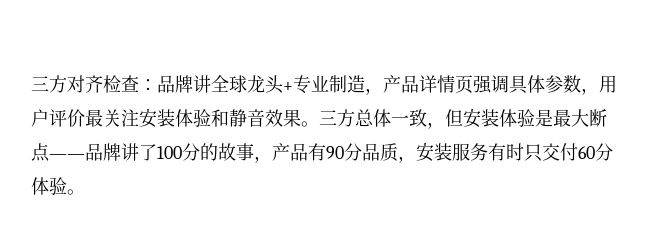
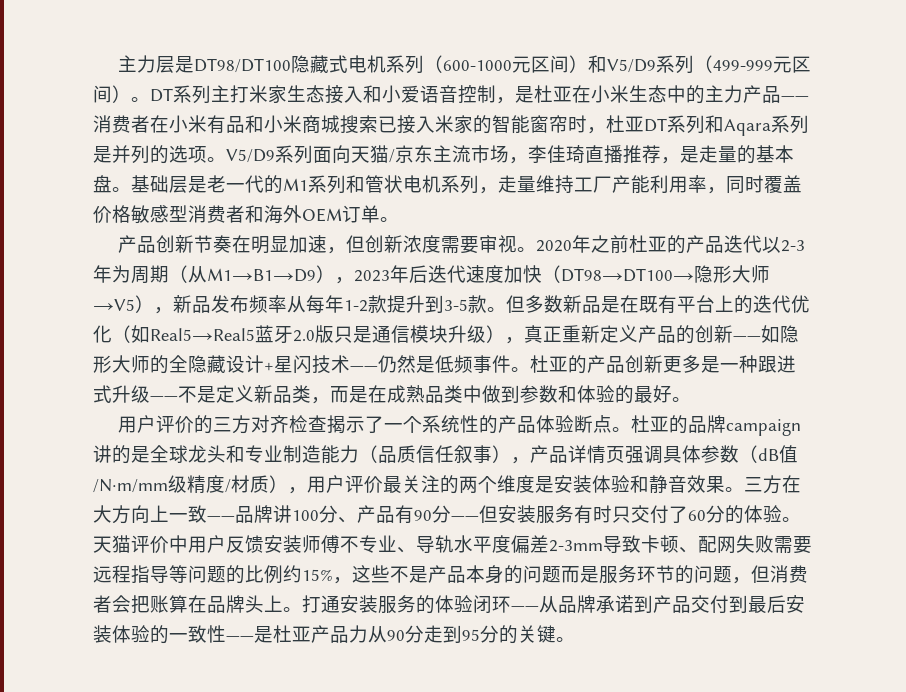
[31,75,211,93] 三方对齐检查：品牌讲 -> [118,55,812,74] [93,85,809,104] [93,115,809,136] [93,145,794,164] [93,175,802,194] [93,205,399,224] [118,235,806,254] [93,265,770,284] [93,295,810,314] [93,325,799,344] [93,355,796,374] [93,385,691,404] [118,415,802,436] [93,445,150,464] 主力层是DT98/DT100隐藏式电机系列（600-1000元区间）和V5/D9系列（499-999元区间）。DT系列主打米家生态接入和小爱语音控制，是杜亚在小米生态中的主力产品——消费者在小米有品和小米商城搜索已接入米家的智能窗帘时，杜亚DT系列和Aqara系列是并列的选项。V5/D9系列面向天猫/京东主流市场，李佳琦直播推荐，是走量的基本盘。基础层是老一代的M1系列和管状电机系列，走量维持工厂产能利用率，同时覆盖价格敏感型消费者和海外OEM订单。 // 产品创新节奏在明显加速，但创新浓度需要审视。2020年之前杜亚的产品迭代以2-3年为周期（从M1→B1→D9），2023年后迭代速度加快（DT98→DT100→隐形大师→V5），新品发布频率从每年1-2款提升到3-5款。但多数新品是在既有平台上的迭代优化（如Real5→Real5蓝牙2.0版只是通信模块升级），真正重新定义产品的创新——如隐形大师的全隐藏设计+星闪技术——仍然是低频事件。杜亚的产品创新更多是一种跟进式升级——不是定义新品类，而是在成熟品类中做到参数和体验的最好。 // 用户评价的三方对齐检查揭示了一个系统性的产品体验断点。杜亚的品牌campaign讲的是
[283,82,293,91] + -> [226,445,245,463] 和
(365, 84) none -> [321,445,511,464] 能力（品质信任叙事）
(581, 84) none -> [739,445,798,463] [93,475,288,493] （dB值/N·m/mm级精度/材质）
(139, 118) none -> [440,475,554,494] 的两个维度是
[355,108,607,129] [31,143,272,163] 总体一致，但安装体验是最大断点——品牌讲了100分的故事， -> [782,475,801,493] [93,505,357,524] 在大方向上一致——品牌讲100分、
[362,143,416,163] 品质， -> [451,505,498,523] ——但
[578,143,613,161] [31,177,67,195] 60分体验 -> [669,505,801,524] [93,535,812,554] [93,565,808,584] [93,595,805,614] [93,625,556,644] 了60分的体验。天猫评价中用户反馈安装师傅不专业、导轨水平度偏差2-3mm导致卡顿、配网失败需要远程指导等问题的比例约15%，这些不是产品本身的问题而是服务环节的问题，但消费者会把账算在品牌头上。打通安装服务的体验闭环——从品牌承诺到产品交付到最后安装体验的一致性——是杜亚产品力从90分走到95分的关键

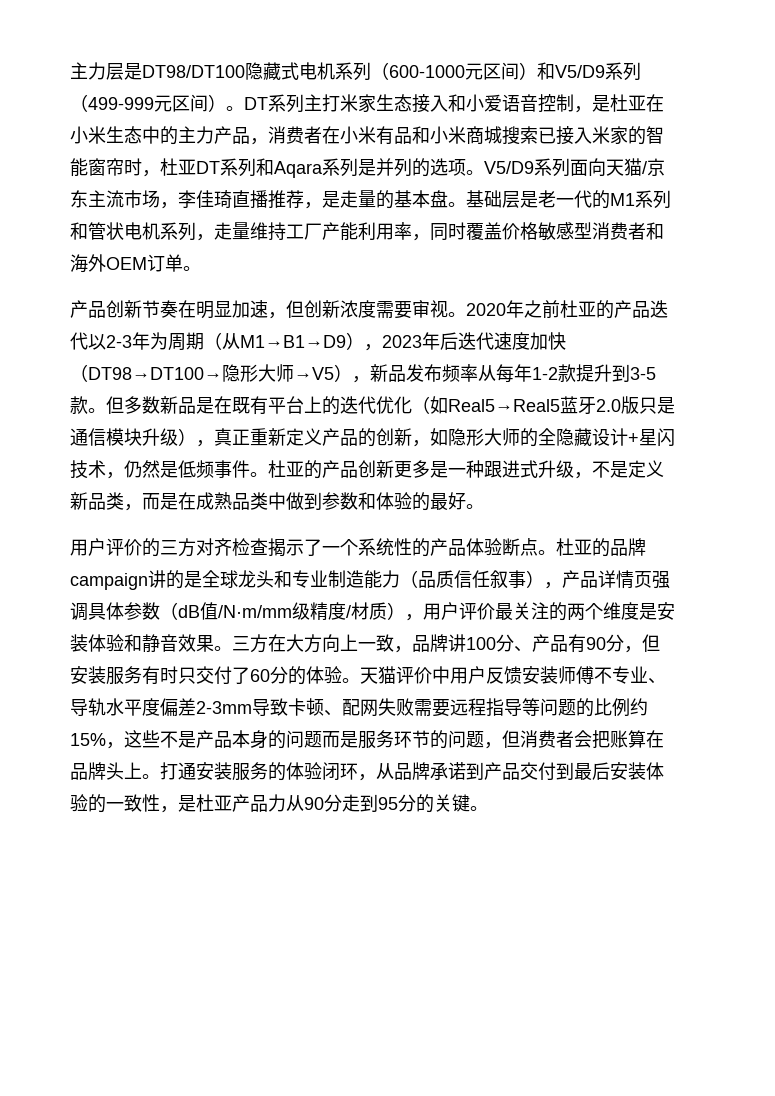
[781,96,809,101] —— -> [250,138,268,145] ，
[733,336,761,341] —— -> [412,440,430,447] ，
[350,366,378,371] —— -> [106,472,124,479] ，
[150,396,178,401] —— -> [574,472,592,479] ，
[207,516,235,521] —— -> [394,646,412,653] ，
[451,516,479,521] —— -> [624,646,642,653] ，
[511,606,539,611] —— -> [358,774,376,781] ，
[226,636,254,641] —— -> [160,806,178,813] ，

